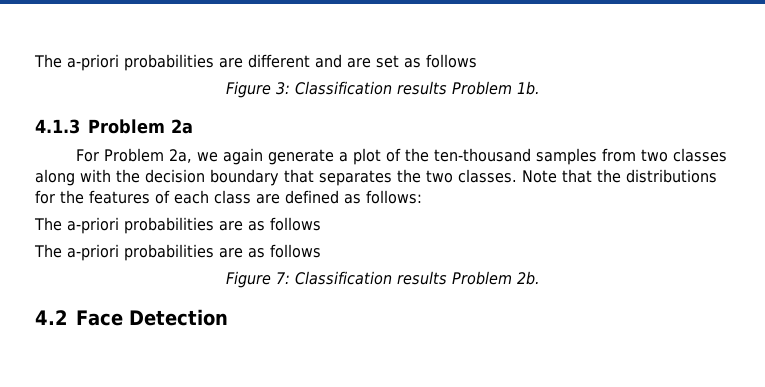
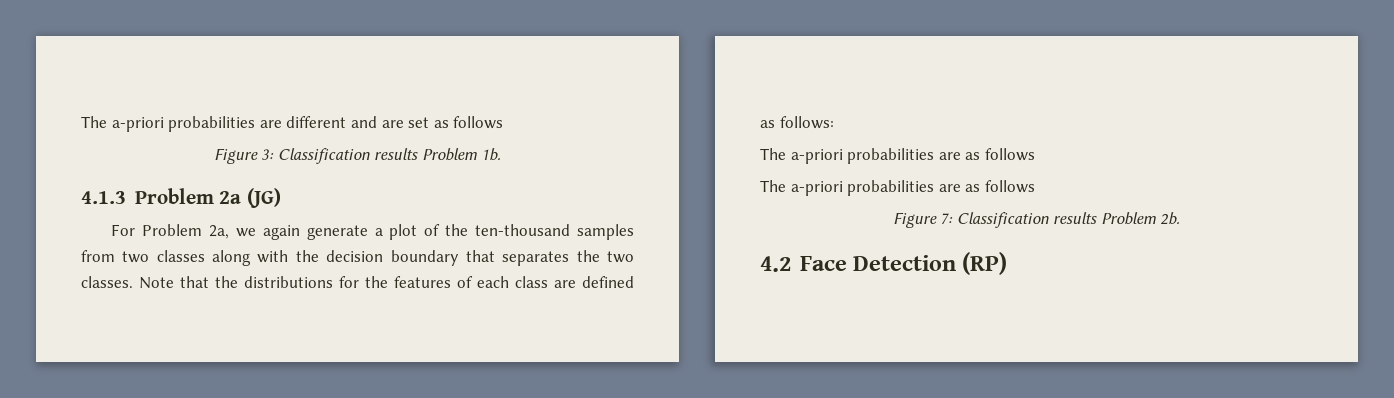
(193, 126) none -> [246,188,281,208] (JG)
(228, 317) none -> [962,252,1008,275] (RP)

